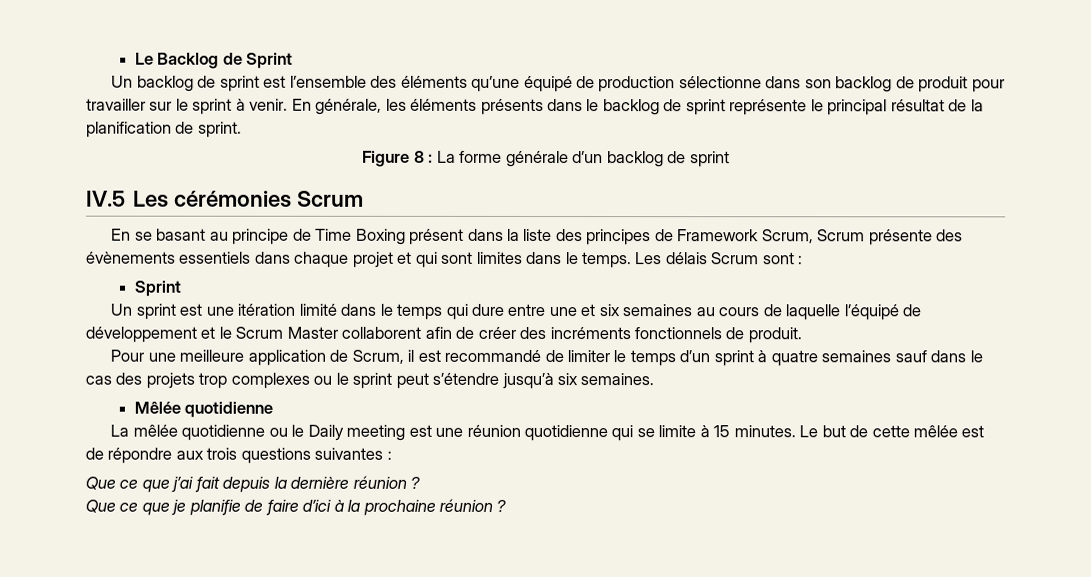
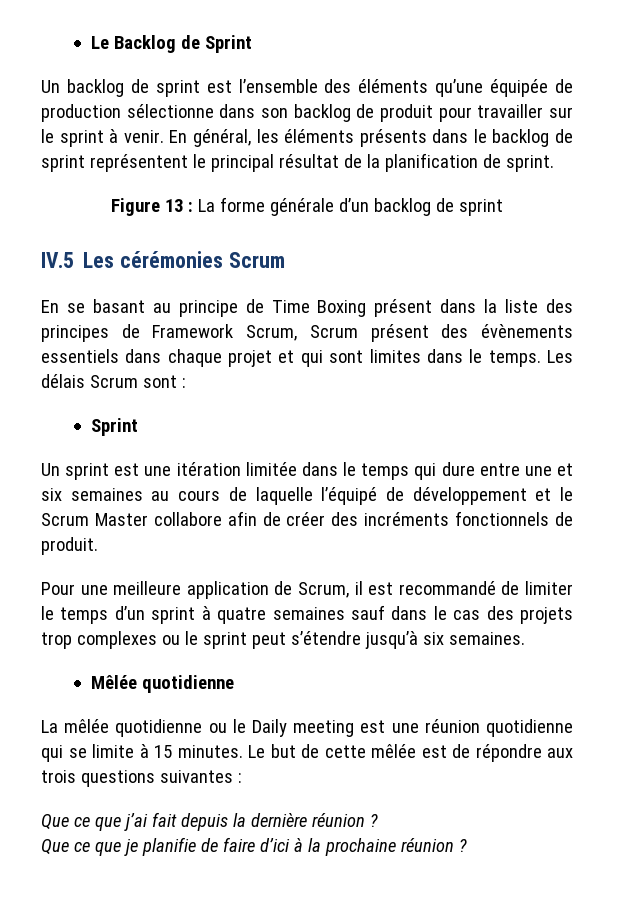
[523,75,573,93] équipé -> [490,79,549,97] équipée
[315,98,383,115] générale, -> [192,129,251,147] général,
[729,99,808,116] représente -> [89,154,188,172] représentent
[413,150,425,163] 8 -> [165,199,184,212] 13
[868,229,933,246] présente -> [370,324,429,342] présent
[298,303,337,316] limité -> [245,462,297,476] limitée
[341,326,422,339] collaborent -> [153,512,222,526] collabore

